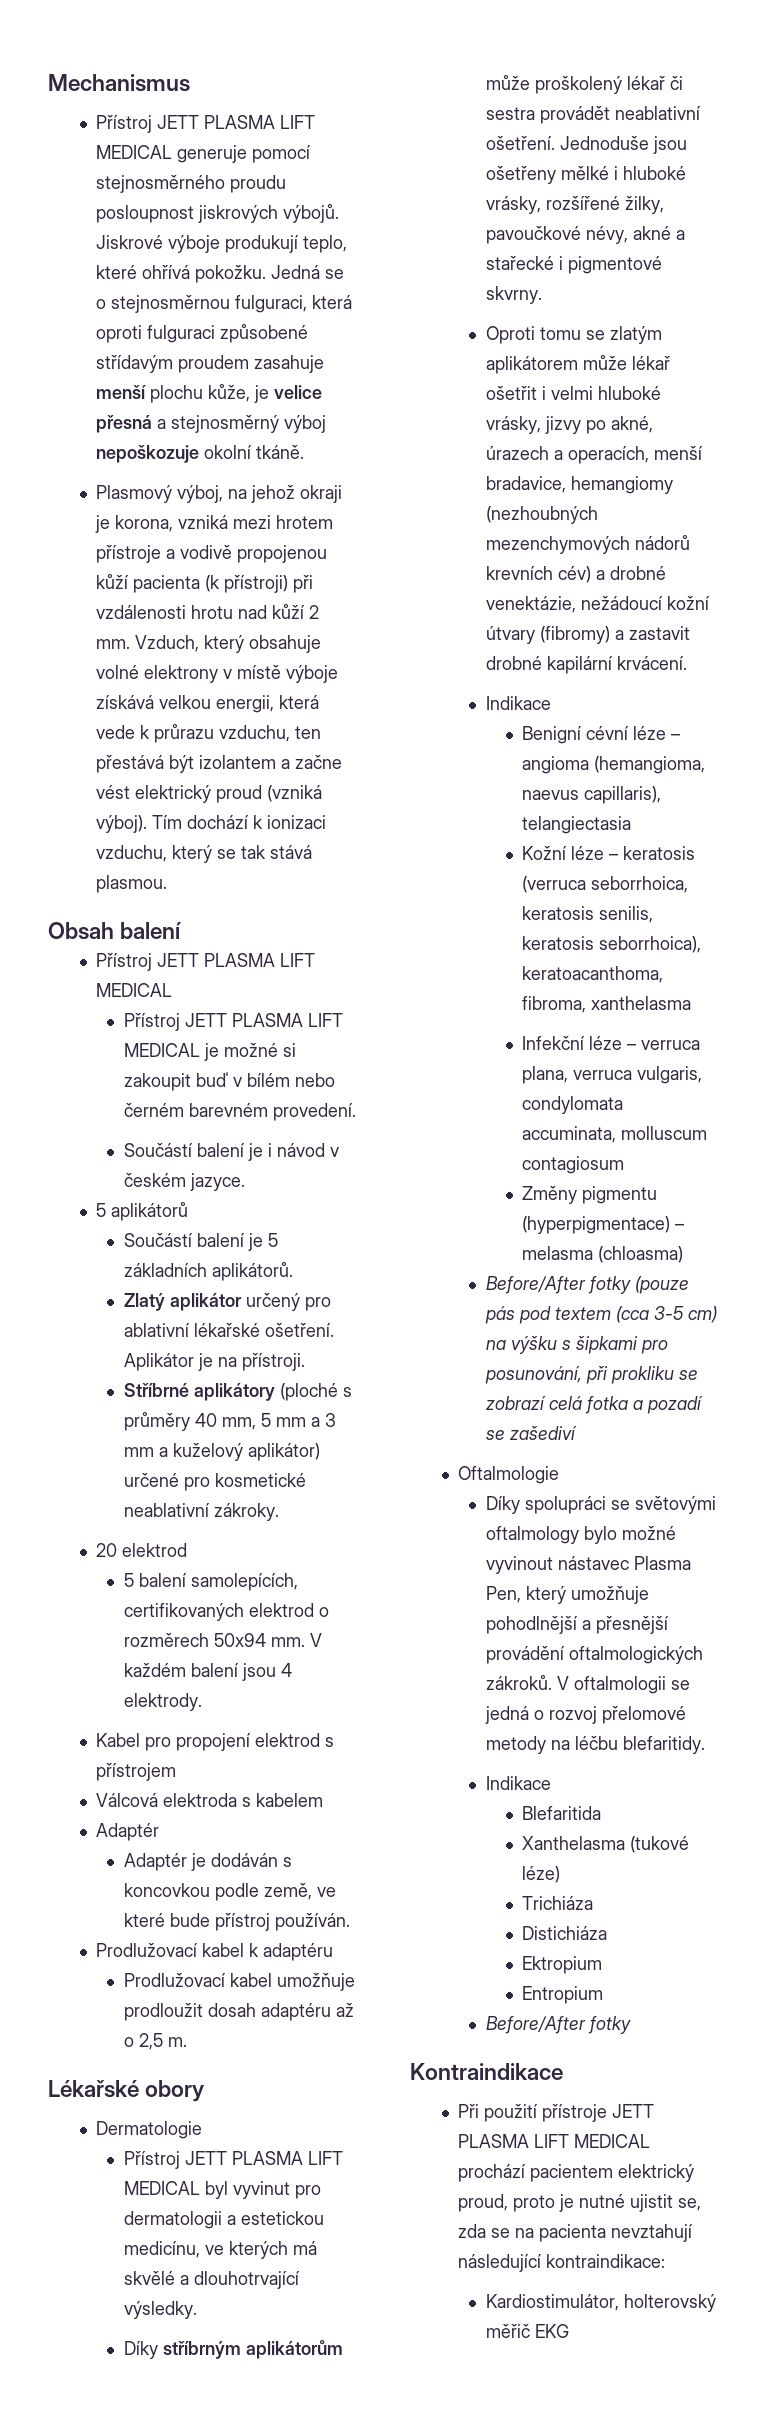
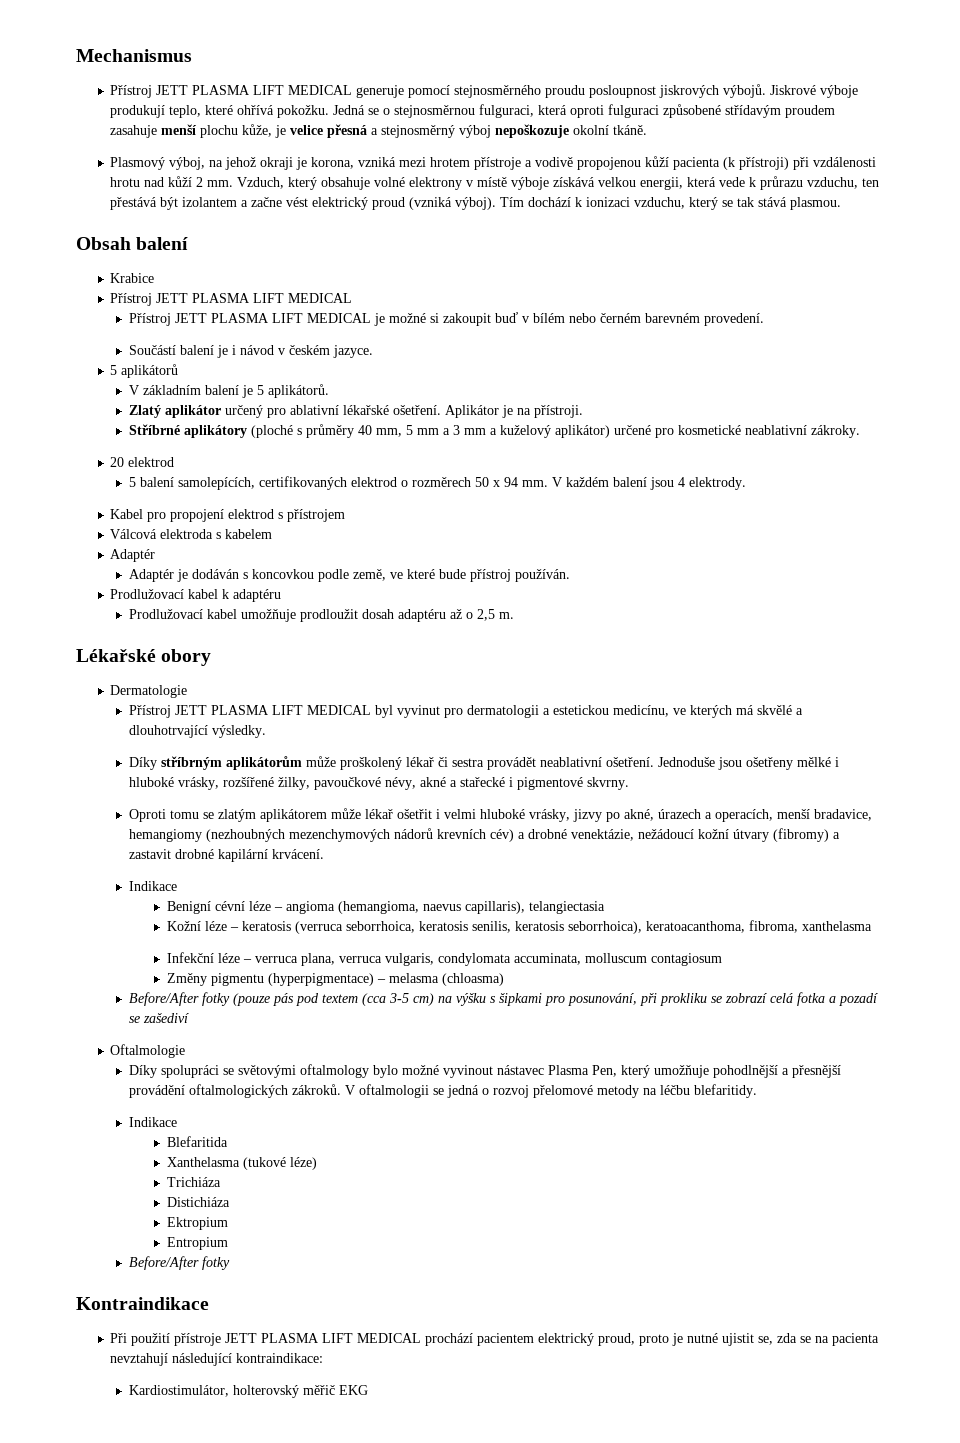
(183, 930) none -> [110,273,155,283] // Krabice
[123,1233,193,1247] Součástí -> [128,385,201,395] V základním
[123,1263,207,1277] základních -> (264, 390) none
[213,1633,266,1647] 50x94 -> [474,477,518,487] 50 x 94

